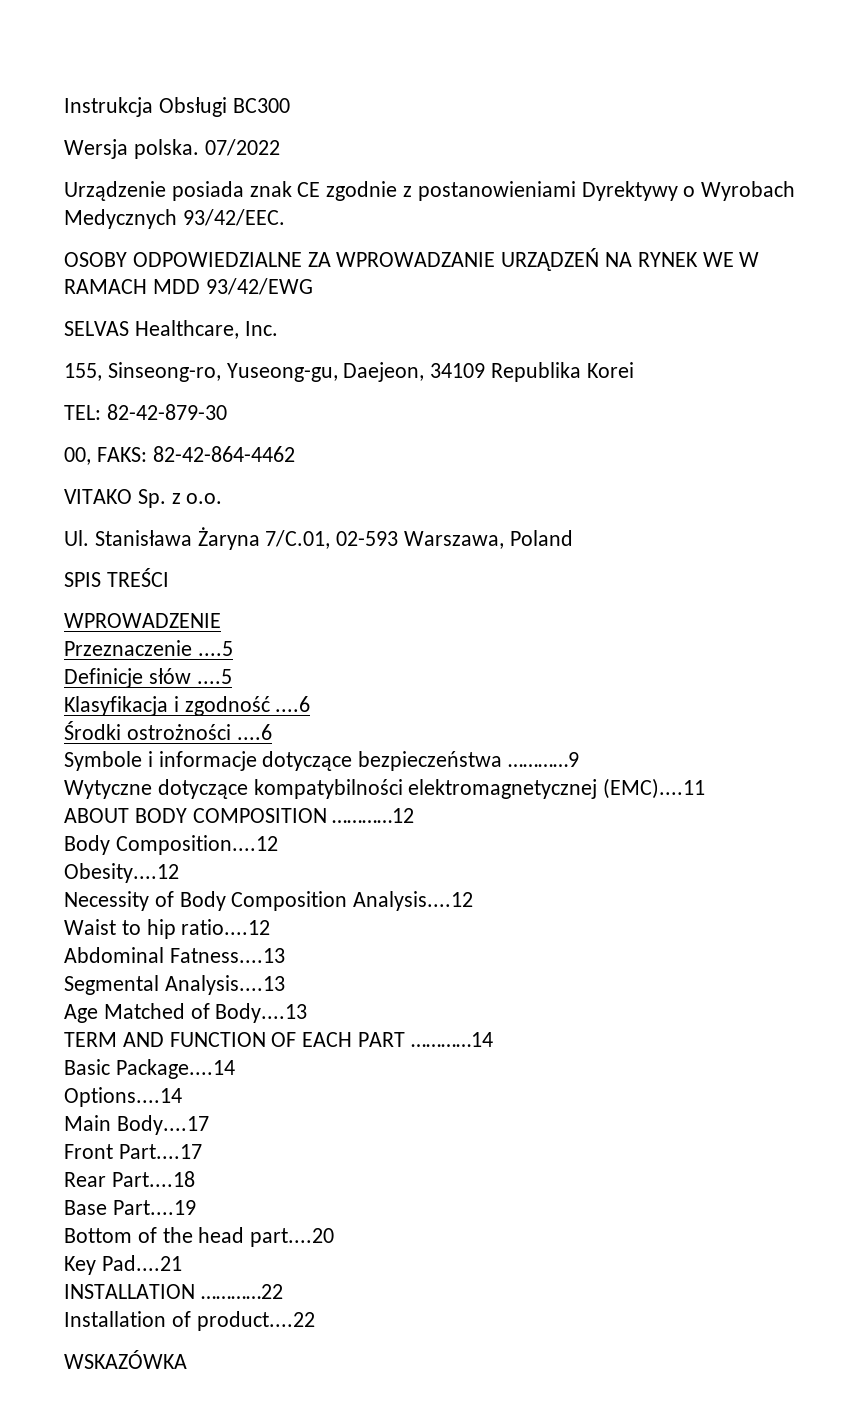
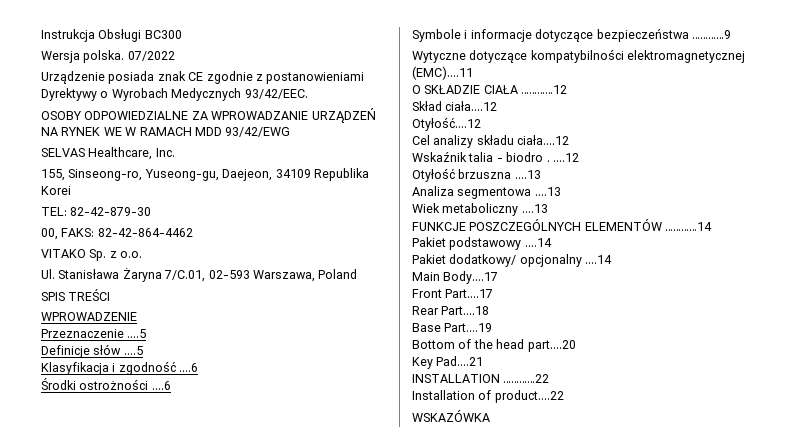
[64,808,415,823] [64,835,278,855] [64,863,179,883] [64,891,474,911] [64,919,271,939] [64,947,285,963] [64,975,285,995] [64,1003,308,1023] [64,1032,493,1047] [64,1059,235,1079] [64,1087,182,1107] ABOUT BODY COMPOSITION …………12 // Body Composition....12 // Obesity....12 // Necessity of Body Composition Analysis....12 // Waist to hip ratio....12 // Abdominal Fatness....13 // Segmental Analysis....13 // Age Matched of Body....13 // TERM AND FUNCTION OF EACH PART …………14 // Basic Package....14 // Options....14 -> [412,85,568,94] [412,101,498,111] [412,117,481,131] [412,135,570,148] [412,152,579,162] [412,168,541,182] [412,186,561,199] [412,203,548,216] [412,219,713,231] [412,237,552,250] [412,254,613,267] O SKŁADZIE CIAŁA …………12 // Skład ciała....12 // Otyłość....12 // Cel analizy składu ciała....12 // Wskaźnik talia - biodro . ....12 // Otyłość brzuszna ....13 // Analiza segmentowa ....13 // Wiek metaboliczny ....13 // FUNKCJE POSZCZEGÓLNYCH ELEMENTÓW …………14 // Pakiet podstawowy ....14 // Pakiet dodatkowy/ opcjonalny ....14

